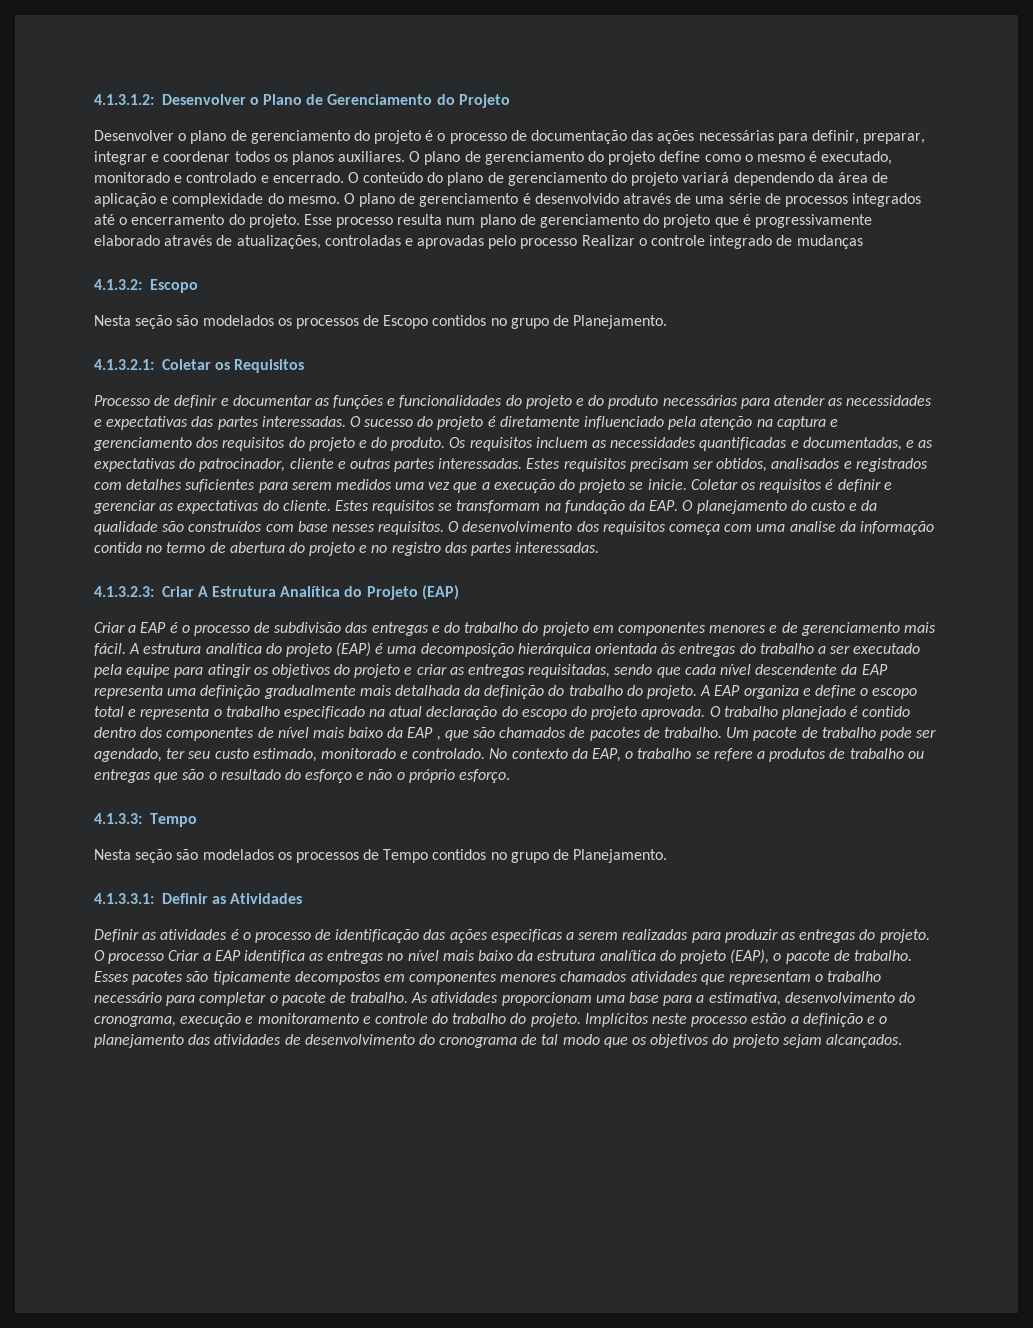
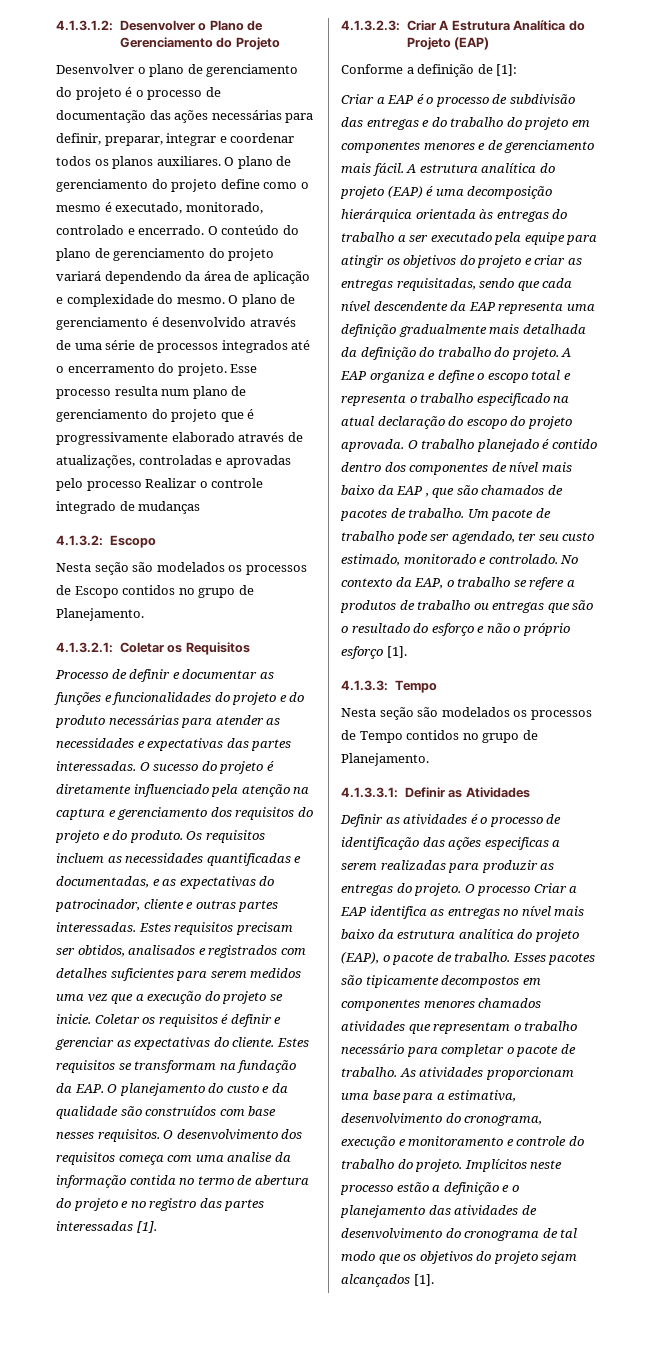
[94,172,183,183] monitorado e -> [185,202,263,214] monitorado,
[515,542,600,553] interessadas. -> [56,1221,157,1233] interessadas [1].
(459, 592) none -> [341,64,518,77] // Conforme a definição de [1]:
[459,769,511,783] esforço. -> [341,646,407,659] esforço [1].
[825,1034,902,1048] alcançados. -> [341,1274,434,1287] alcançados [1].

